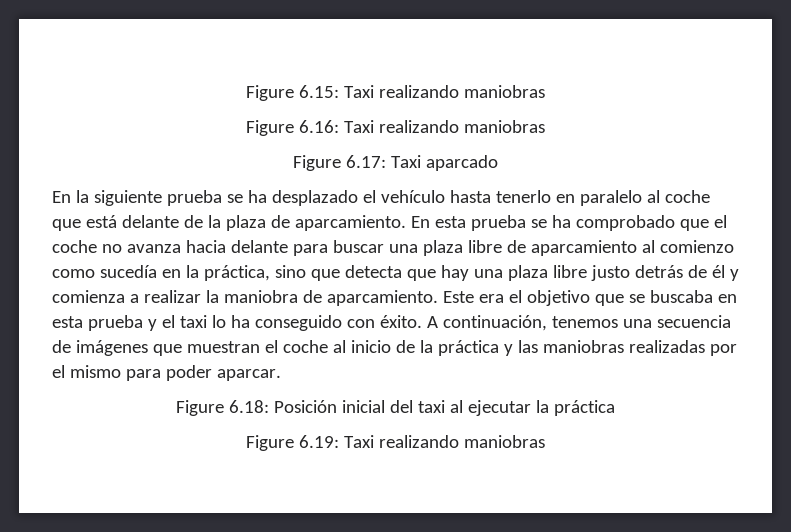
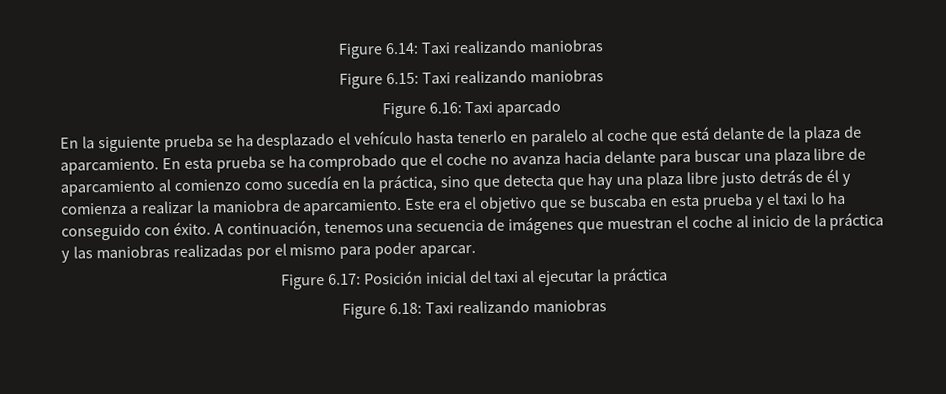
[246,85,295,101] Figure -> [338,39,604,59] [339,73,384,89] Figure 6.14: Taxi realizando maniobras // Figure
[378,120,545,133] [293,155,421,171] realizando maniobras // Figure 6.17: Taxi -> (494, 107) none
[229,400,270,413] 6.18: -> [327,273,361,286] 6.17:
[299,435,340,448] 6.19: -> [389,302,423,315] 6.18:

